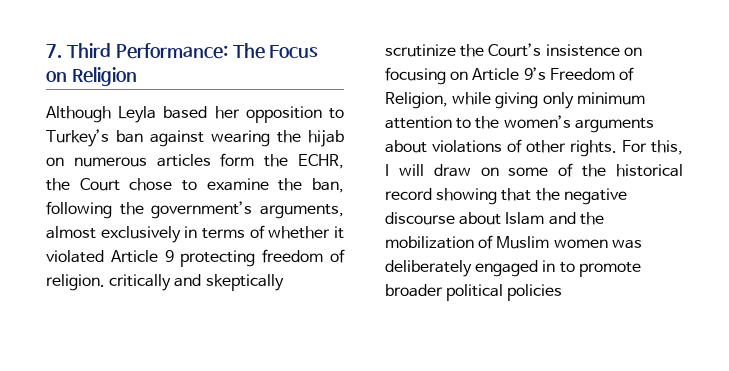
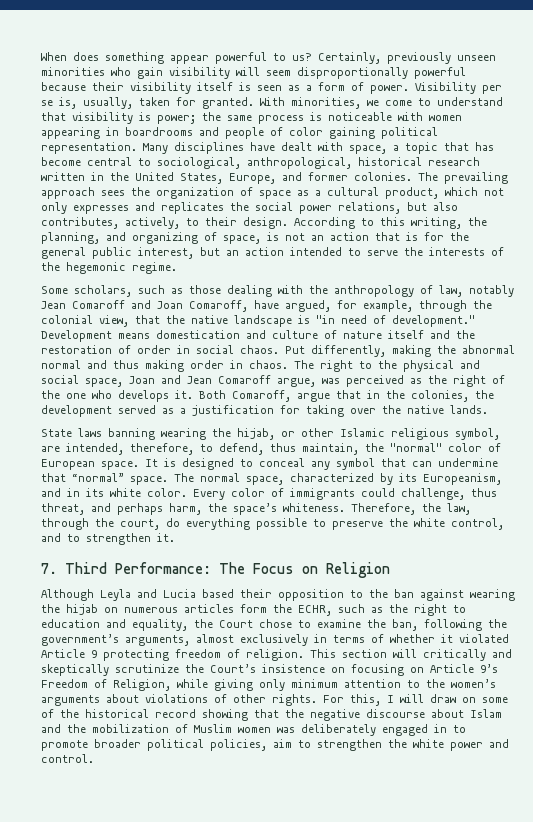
(46, 51) none -> [41,52,496,64] [41,67,466,79] [41,82,502,94] [41,97,503,109] [41,112,462,124] [41,127,438,139] [41,142,494,154] [41,157,480,169] [41,172,508,184] [41,187,504,199] [41,202,458,214] [41,217,487,229] [41,232,469,244] [41,247,504,259] [41,262,177,274] [41,285,514,297] [41,300,492,312] [41,315,475,327] [41,330,475,342] [41,345,515,357] [41,360,480,372] [41,375,505,387] [41,390,494,402] [41,405,488,417] [41,428,500,440] [41,443,501,455] [41,458,498,470] [41,473,502,485] [41,488,497,500] [41,503,471,515] [41,518,504,530] [41,533,175,545] When does something appear powerful to us? Certainly, previously unseen minorities who gain visibility will seem disproportionally powerful because their visibility itself is seen as a form of power. Visibility per se is, usually, taken for granted. With minorities, we come to understand that visibility is power; the same process is noticeable with women appearing in boardrooms and people of color gaining political representation. Many disciplines have dealt with space, a topic that has become central to sociological, anthropological, historical research written in the United States, Europe, and former colonies. The prevailing approach sees the organization of space as a cultural product, which not only expresses and replicates the social power relations, but also contributes, actively, to their design. According to this writing, the planning, and organizing of space, is not an action that is for the general public interest, but an action intended to serve the interests of the hegemonic regime. // Some scholars, such as those dealing with the anthropology of law, notably Jean Comaroff and Joan Comaroff, have argued, for example, through the colonial view, that the native landscape is "in need of development." Development means domestication and culture of nature itself and the restoration of order in social chaos. Put differently, making the abnormal normal and thus making order in chaos. The right to the physical and social space, Joan and Jean Comaroff argue, was perceived as the right of the one who develops it. Both Comaroff, argue that in the colonies, the development served as a justification for taking over the native lands. // State laws banning wearing the hijab, or other Islamic religious symbol, are intended, therefore, to defend, thus maintain, the "normal" color of European space. It is designed to conceal any symbol that can undermine that “normal” space. The normal space, characterized by its Europeanism, and in its white color. Every color of immigrants could challenge, thus threat, and perhaps harm, the space’s whiteness. Therefore, the law, through the court, do everything possible to preserve the white control, and to strengthen it. //
[163,106,240,119] based her -> [137,589,272,598] and Lucia based their
[46,129,109,147] Turkey’s -> [369,589,388,598] the
(344, 161) none -> [338,604,466,616] [41,619,188,631] such as the right to education and equality,
(105, 282) none -> [310,649,417,658] This section will
[507,284,563,301] policies -> [210,739,509,751] [41,754,94,763] policies, aim to strengthen the white power and control.

